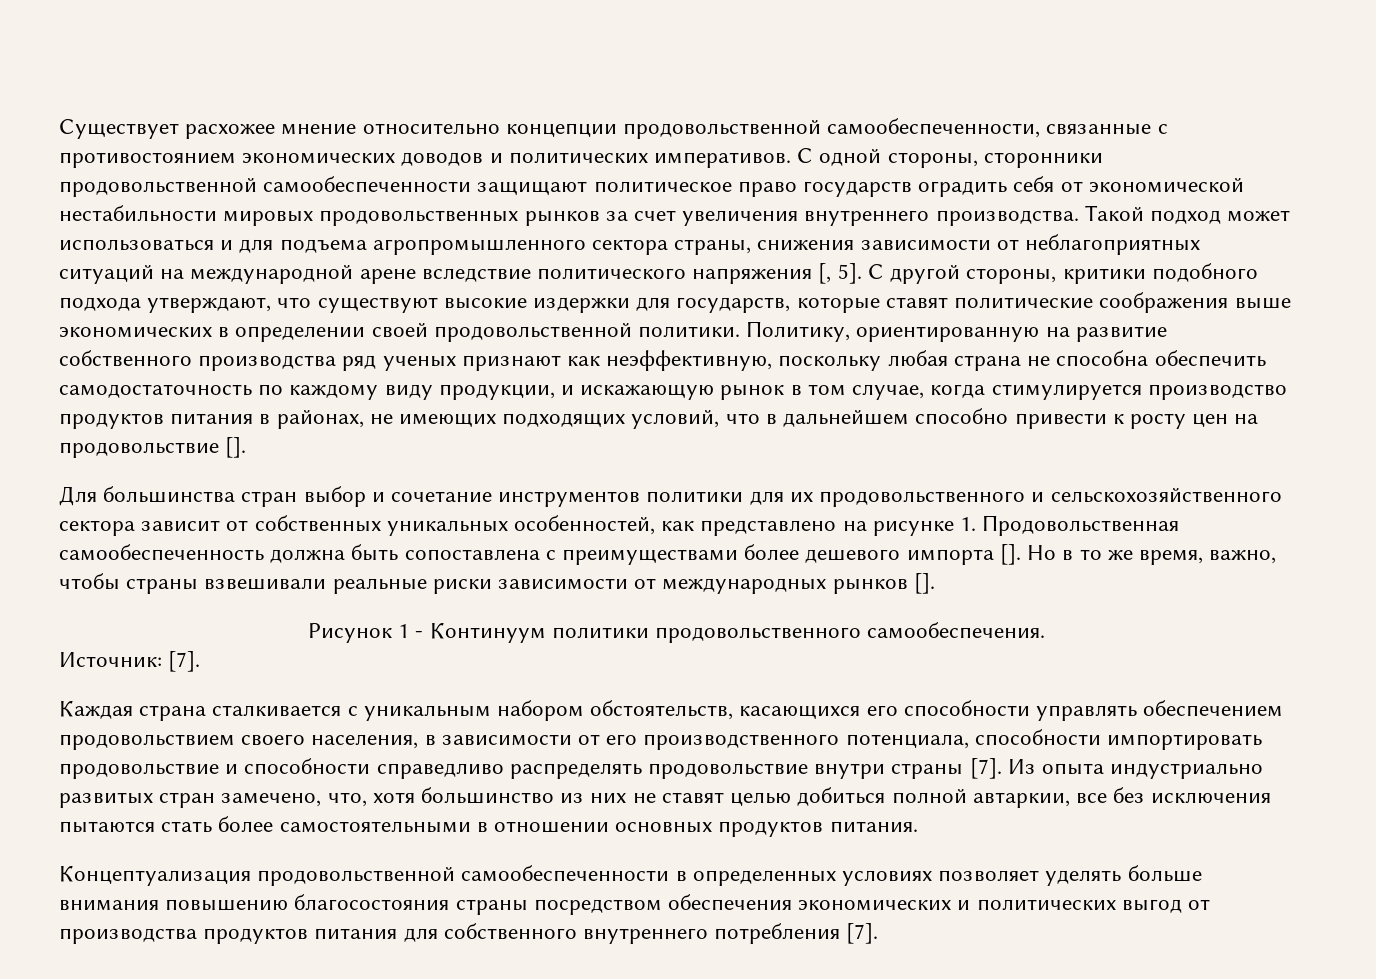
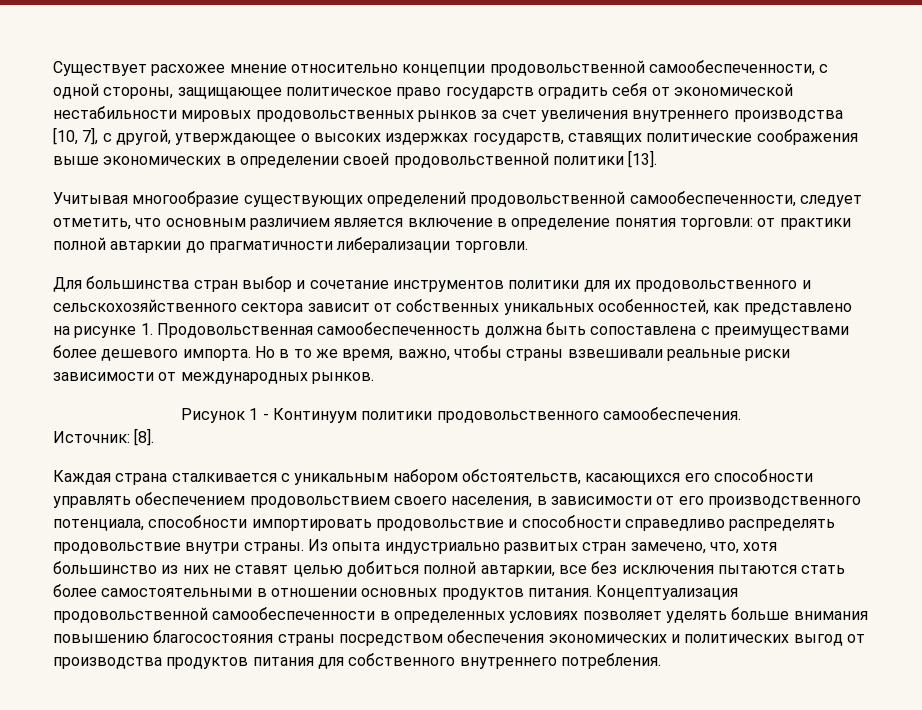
[1046,123,1168,135] [59,148,1103,168] [59,176,588,197] связанные с противостоянием экономических доводов и политических императивов. С одной стороны, сторонники продовольственной самообеспеченности защищают -> [819,64,829,73] [53,83,282,99] с одной стороны, защищающее
[935,205,1291,226] [59,234,1201,255] [59,263,1258,284] [59,297,948,313] производства. Такой подход может использоваться и для подъема агропромышленного сектора страны, снижения зависимости от неблагоприятных ситуаций на международной арене вследствие политического напряжения [, 5]. С другой стороны, критики подобного подхода утверждают, что существуют высокие издержки для государств, которые ставят -> [733,110,843,122] [53,127,642,145] производства [10, 7], с другой, утверждающее о высоких издержках государств, ставящих
[638,321,1167,342] [59,350,1266,371] [59,384,1287,400] [59,408,1259,429] [59,437,247,458] политики. Политику, ориентированную на развитие собственного производства ряд ученых признают как неэффективную, поскольку любая страна не способна обеспечить самодостаточность по каждому виду продукции, и искажающую рынок в том случае, когда стимулируется производство продуктов питания в районах, не имеющих подходящих условий, что в дальнейшем способно привести к росту цен на продовольствие []. -> [552,150,658,168] [53,191,862,207] [53,218,851,230] [53,237,528,253] политики [13]. // Учитывая многообразие существующих определений продовольственной самообеспеченности, следует отметить, что основным различием является включение в определение понятия торговли: от практики полной автаркии до прагматичности либерализации торговли.
[906,544,1021,565] импорта []. -> [182,349,251,361] импорта.
[832,573,935,594] рынков []. -> [311,372,374,384] рынков.
[168,651,201,672] [7]. -> [134,428,155,446] [8].
[891,758,1002,779] страны [7]. -> [243,542,304,554] страны.
(918, 826) // -> (592, 592) none
[714,923,879,944] потребления [7]. -> [560,653,661,669] потребления.

